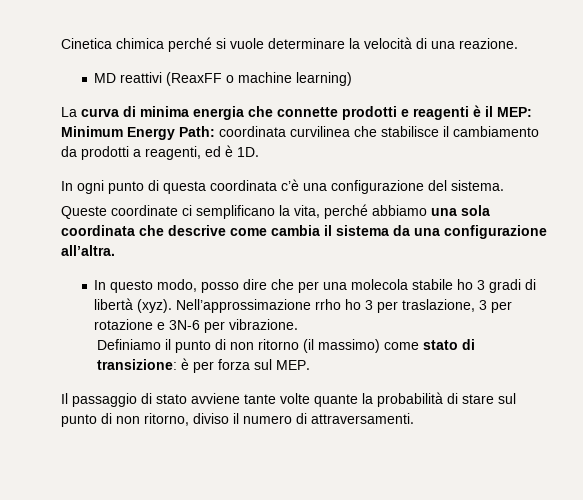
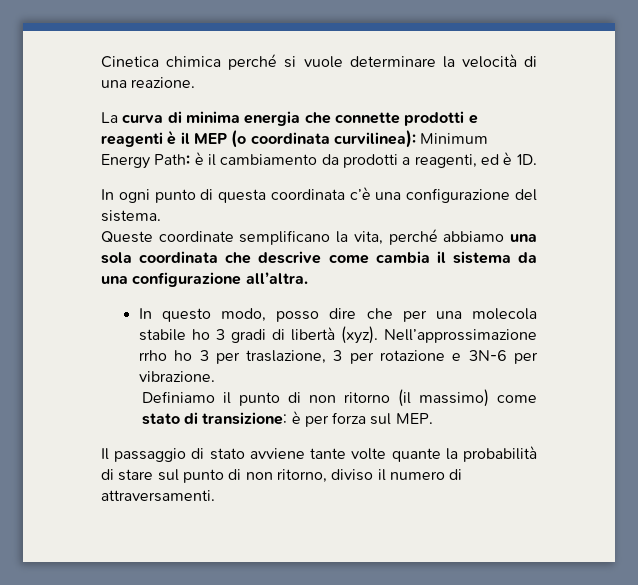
[94,72,353,86] // MD reattivi (ReaxFF o machine learning) -> (196, 82) none
[497,107,532,117] [61,126,439,140] MEP: Minimum Energy Path: coordinata curvilinea che stabilisce -> [193,130,489,148] [101,152,204,169] MEP (o coordinata curvilinea): Minimum Energy Path: è
[182,205,192,216] ci -> (234, 236) none

